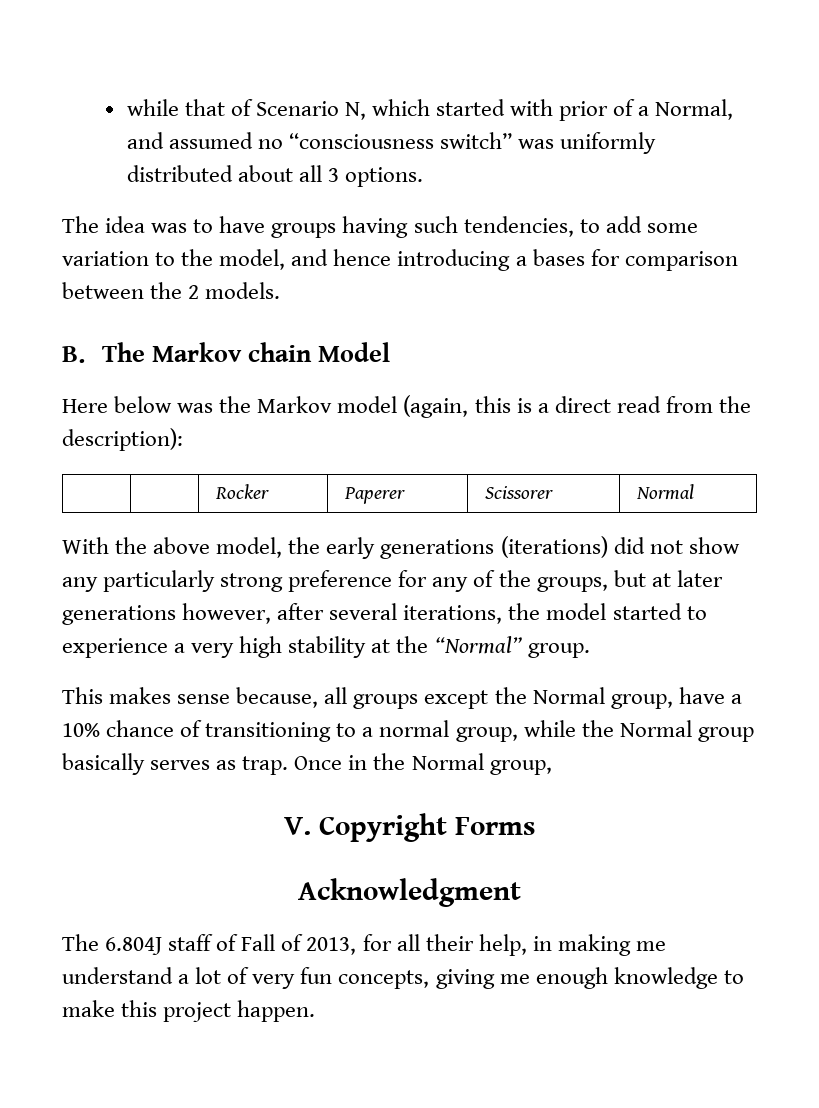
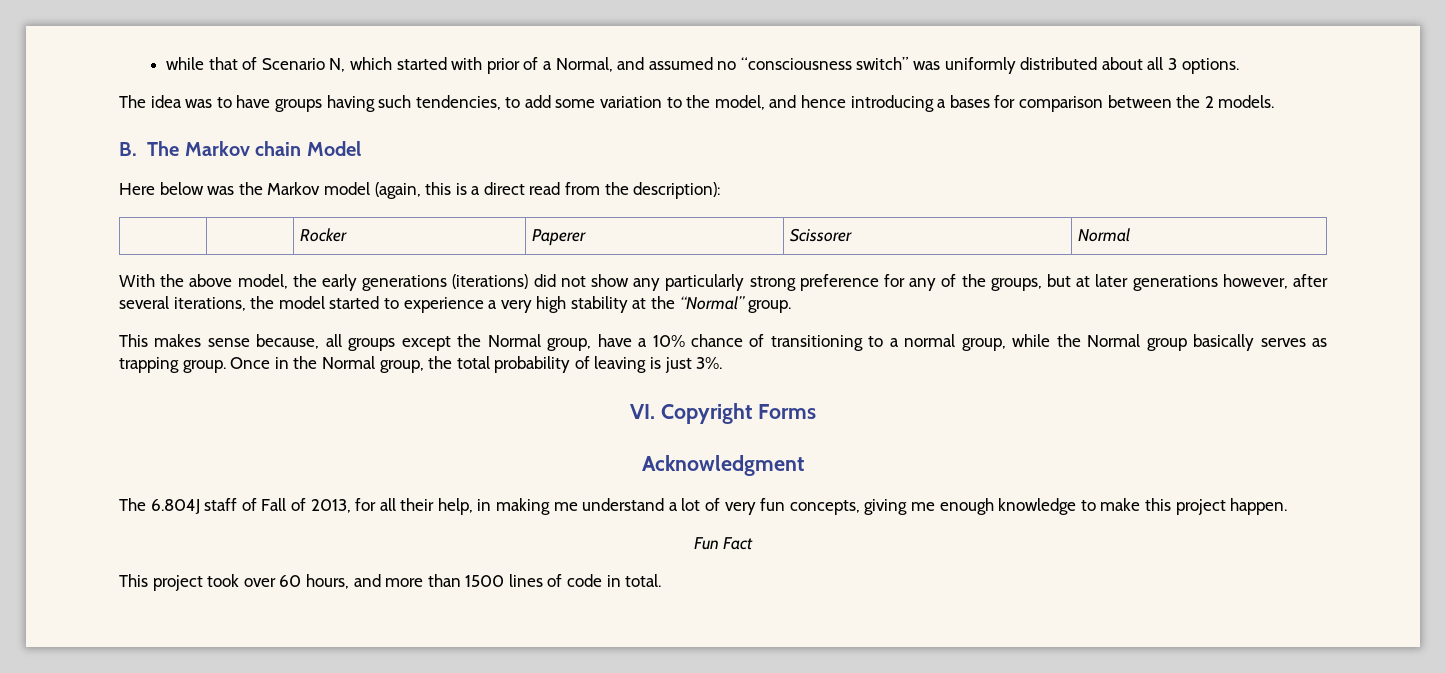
[242,756,289,775] trap. -> [119,357,226,373] trapping group.
[284,817,311,835] // V. -> [428,356,723,373] [630,404,656,419] the total probability of leaving is just 3%. // VI.
(316, 1011) none -> [693,537,754,550] [119,574,662,591] // Fun Fact // This project took over 60 hours, and more than 1500 lines of code in total.

